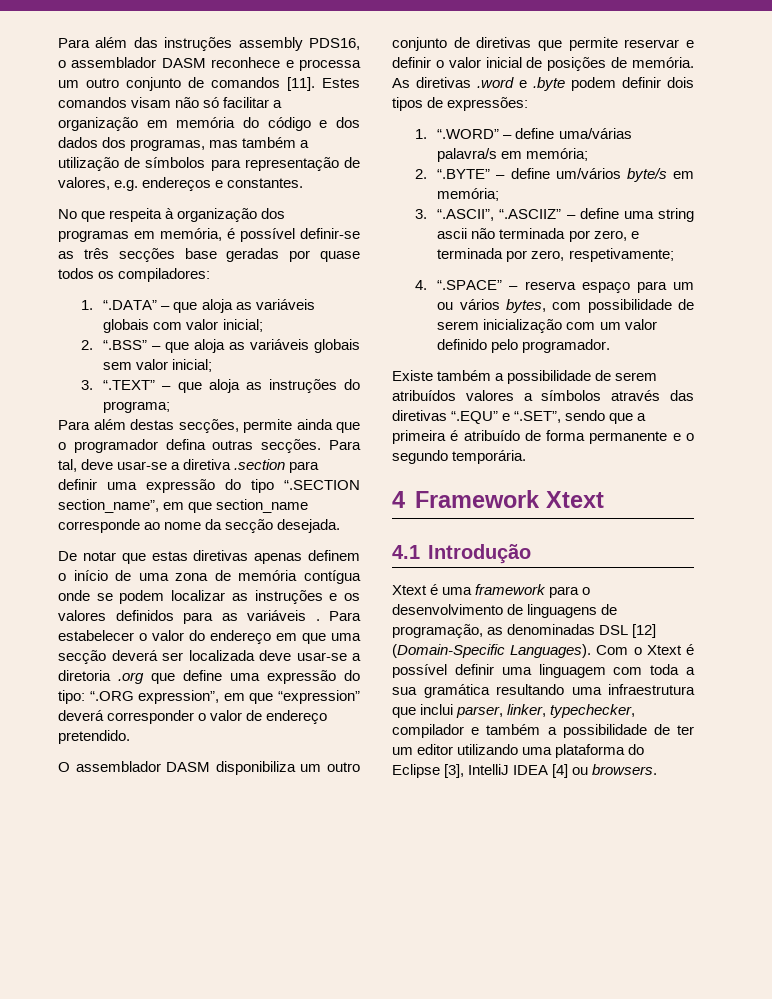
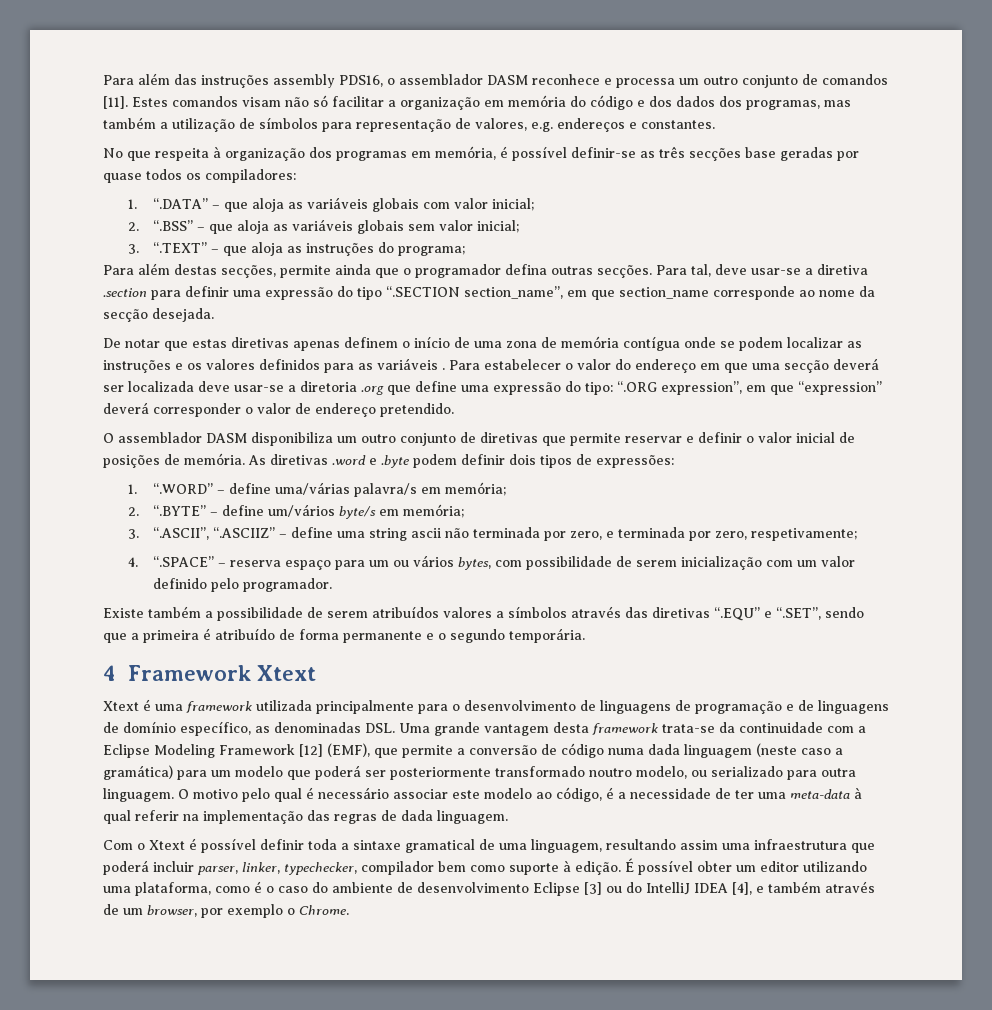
[392,544,531,564] // 4.1 Introdução -> (316, 673) none
(547, 589) none -> [256,700,414,714] utilizada principalmente
[392,624,657,638] [392,644,592,658] programação, as denominadas DSL [12] (Domain-Specific Languages). -> [695,700,889,714] [103,721,866,736] [103,743,843,758] [103,765,856,780] [103,787,862,802] [103,810,508,824] programação e de linguagens de domínio específico, as denominadas DSL. Uma grande vantagem desta framework trata-se da continuidade com a Eclipse Modeling Framework [12] (EMF), que permite a conversão de código numa dada linguagem (neste caso a gramática) para um modelo que poderá ser posteriormente transformado noutro modelo, ou serializado para outra linguagem. O motivo pelo qual é necessário associar este modelo ao código, é a necessidade de ter uma meta-data à qual referir na implementação das regras de dada linguagem. //
[501,664,695,678] [392,684,564,698] uma linguagem com toda a sua gramática resultando -> [308,839,718,853] toda a sintaxe gramatical de uma linguagem, resultando assim
[420,704,454,715] inclui -> [103,860,194,875] poderá incluir
[471,724,694,738] [392,744,645,758] [392,764,658,778] e também a possibilidade de ter um editor utilizando uma plataforma do Eclipse [3], IntelliJ IDEA [4] ou browsers. -> [438,858,867,875] [103,881,875,896] [103,904,349,918] bem como suporte à edição. É possível obter um editor utilizando uma plataforma, como é o caso do ambiente de desenvolvimento Eclipse [3] ou do IntelliJ IDEA [4], e também através de um browser, por exemplo o Chrome.

